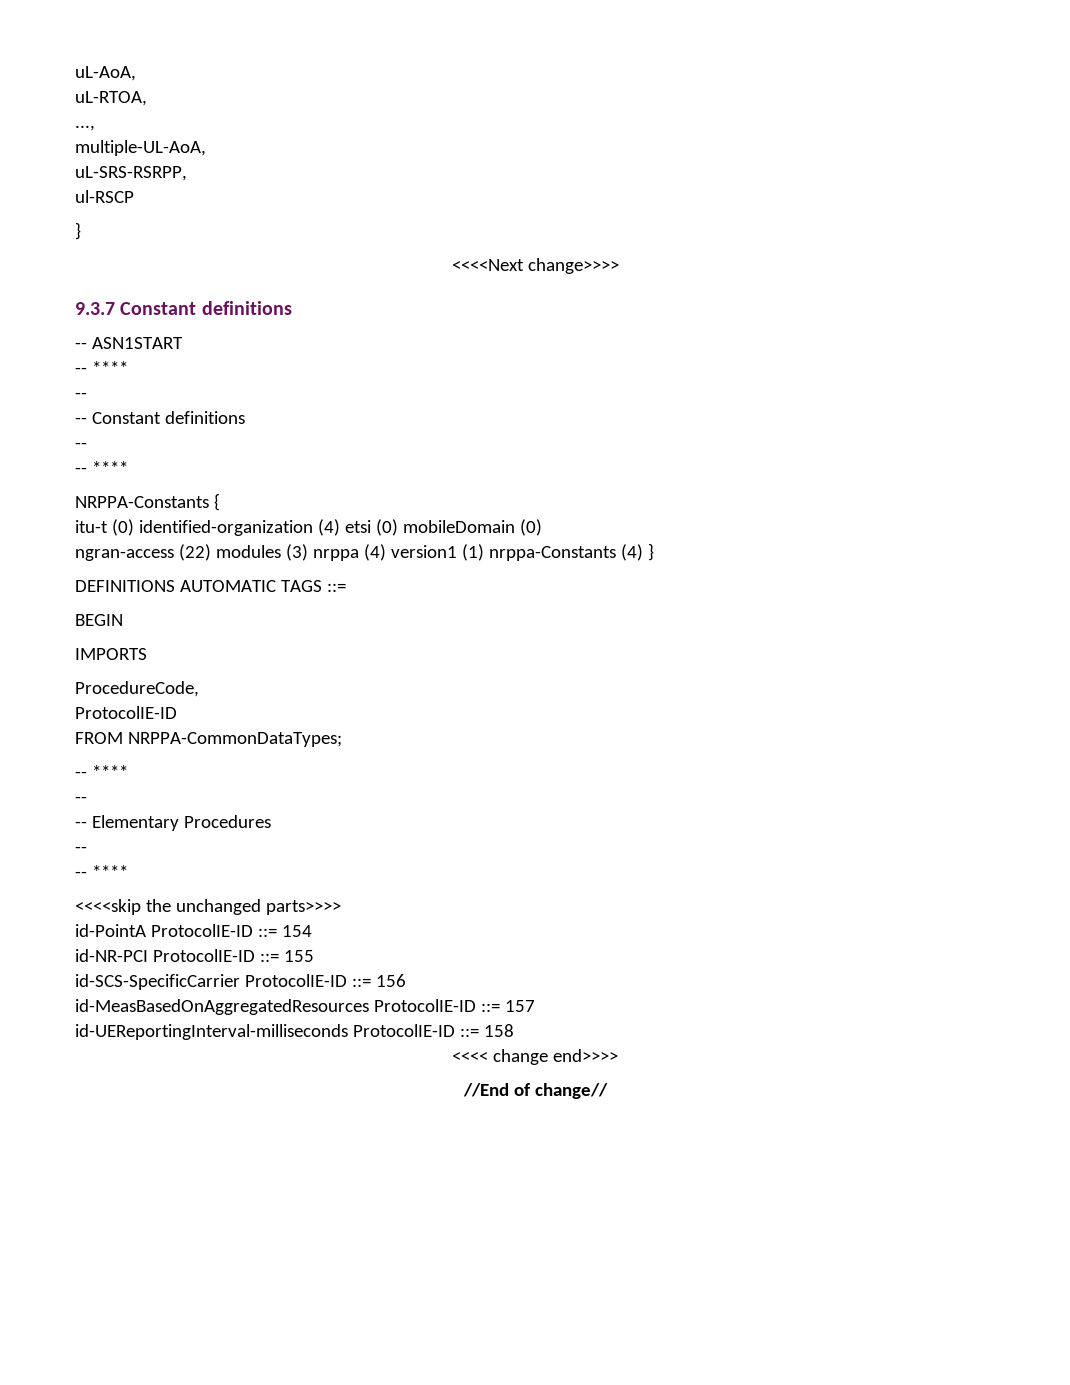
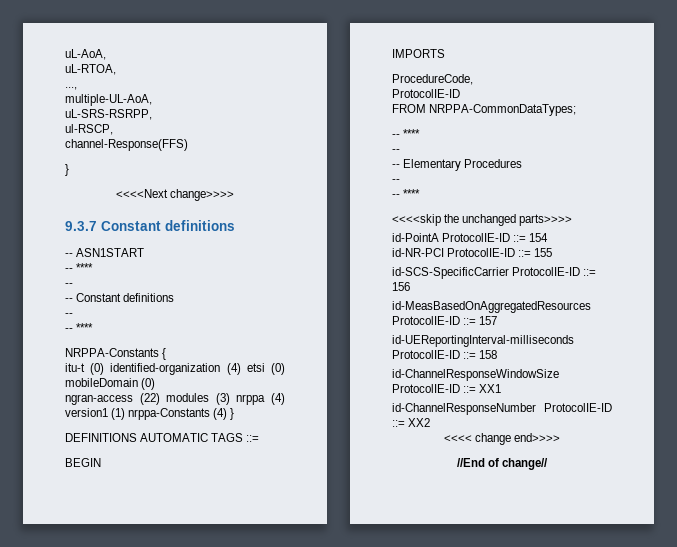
[75,190,134,203] ul-RSCP -> [65,124,113,135] [65,139,188,151] ul-RSCP, // channel-Response(FFS)
(514, 1030) none -> [392,369,559,381] [392,384,502,393] [392,403,612,415] [392,418,431,427] // id-ChannelResponseWindowSize ProtocolIE-ID ::= XX1 // id-ChannelResponseNumber ProtocolIE-ID ::= XX2

